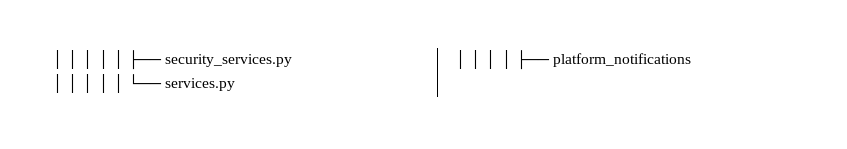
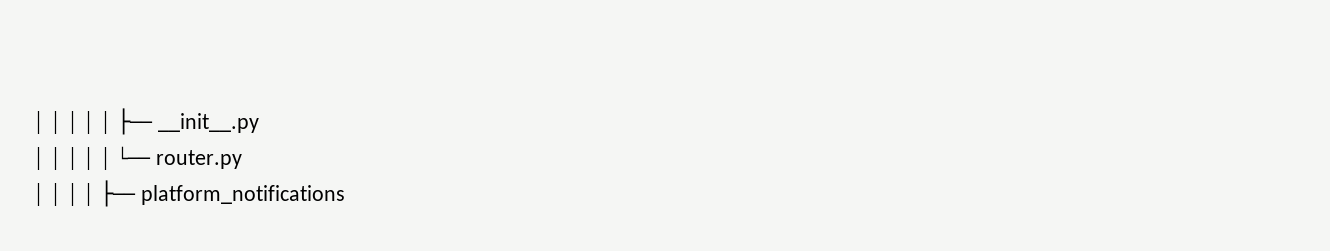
[165,54,293,67] security_services.py -> [157,113,259,133] __init__.py
[165,78,236,91] services.py -> [155,150,242,169] router.py

